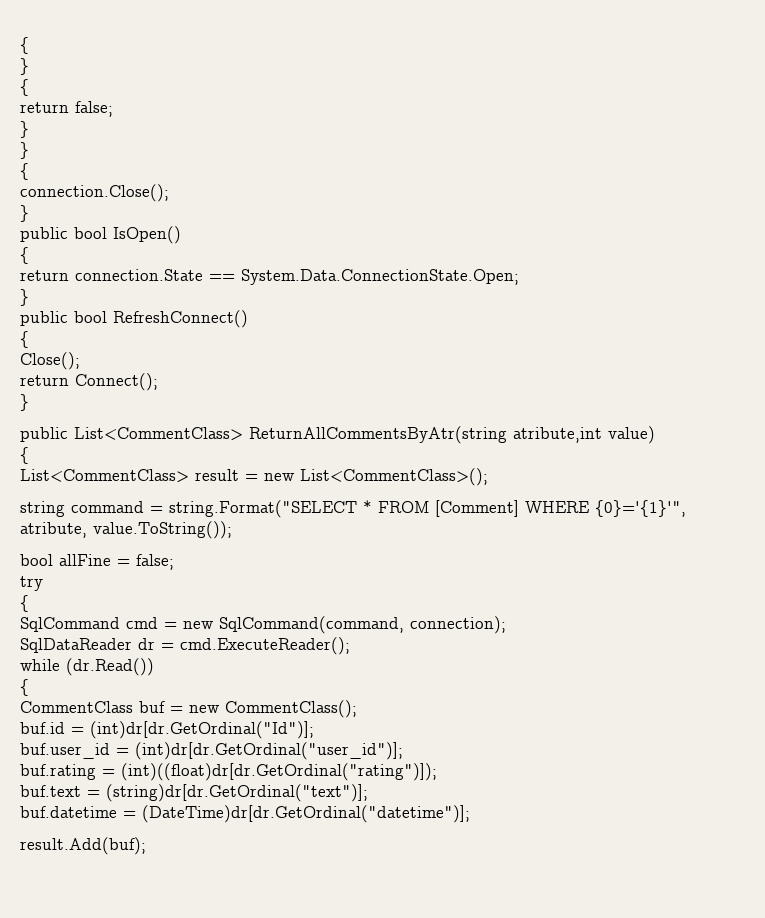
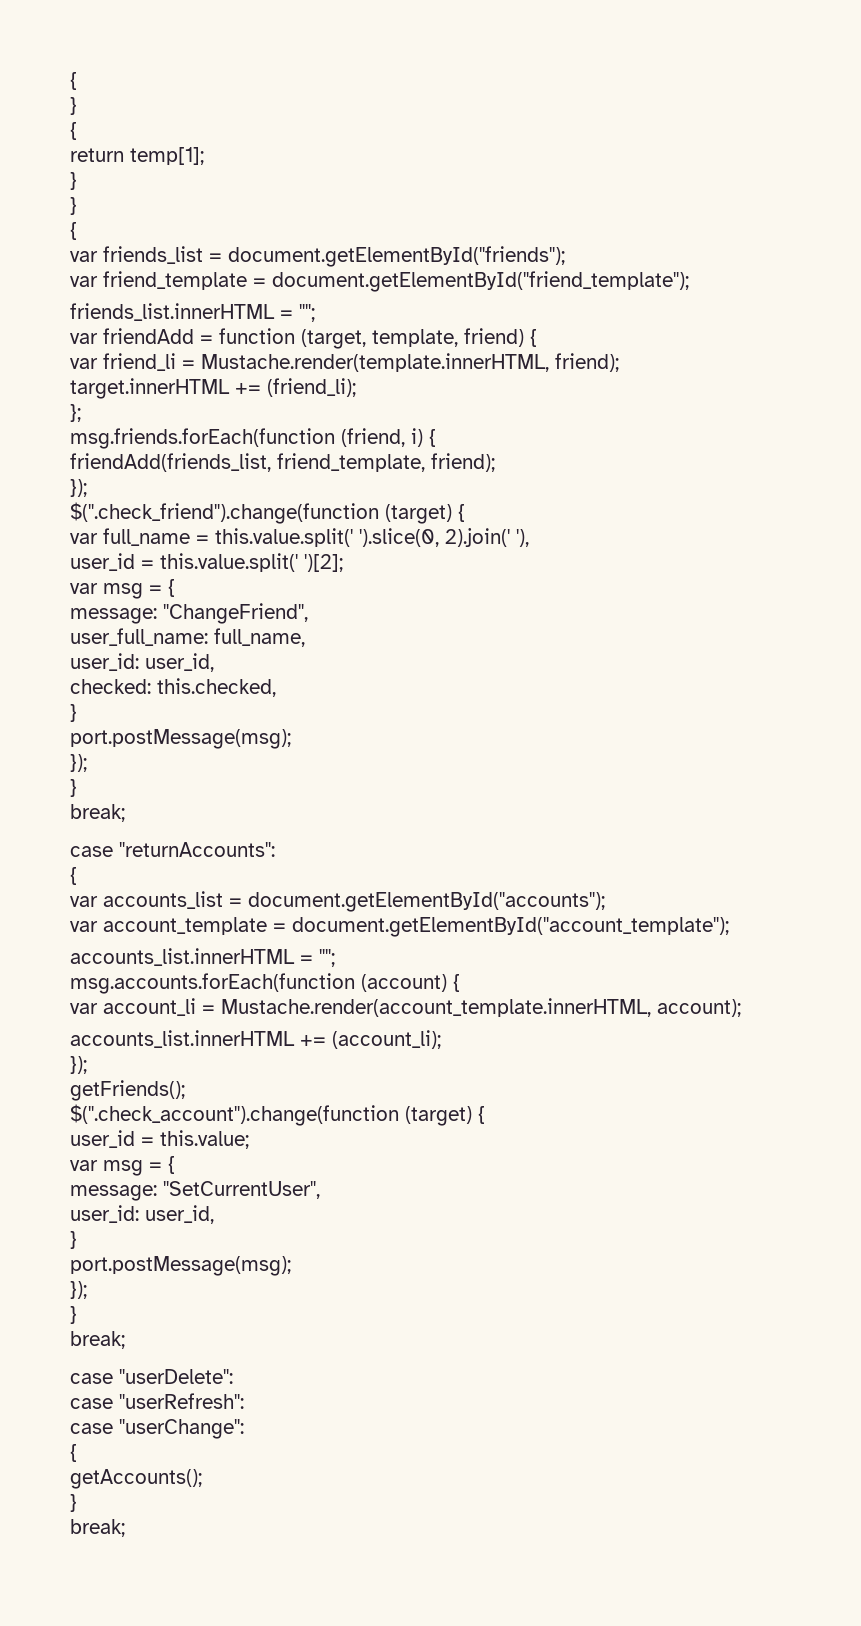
[75,101,113,117] false; -> [130,147,204,165] temp[1];
[20,184,169,202] [20,205,29,222] [20,226,181,244] [20,247,29,264] [20,269,519,285] [20,289,29,306] [20,310,248,328] [20,331,29,348] [20,352,80,370] [20,373,158,391] [20,394,29,411] [20,426,655,444] [20,447,29,464] [20,468,488,486] [20,500,686,518] [20,521,232,539] [20,554,174,570] [20,576,43,591] [20,595,29,612] [20,616,506,634] [20,637,350,655] [20,658,154,676] [20,679,29,696] [20,700,357,718] [20,721,314,739] [20,742,403,760] [20,763,437,781] [20,784,368,802] [20,805,470,823] [20,837,146,855] connection.Close(); // } // public bool IsOpen() // { // return connection.State == System.Data.ConnectionState.Open; // } // public bool RefreshConnect() // { // Close(); // return Connect(); // } // public List<CommentClass> ReturnAllCommentsByAtr(string atribute,int value) // { // List<CommentClass> result = new List<CommentClass>(); // string command = string.Format("SELECT * FROM [Comment] WHERE {0}='{1}'", atribute, value.ToString()); // bool allFine = false; // try // { // SqlCommand cmd = new SqlCommand(command, connection); // SqlDataReader dr = cmd.ExecuteReader(); // while (dr.Read()) // { // CommentClass buf = new CommentClass(); // buf.id = (int)dr[dr.GetOrdinal("Id")]; // buf.user_id = (int)dr[dr.GetOrdinal("user_id")]; // buf.rating = (int)((float)dr[dr.GetOrdinal("rating")]); // buf.text = (string)dr[dr.GetOrdinal("text")]; // buf.datetime = (DateTime)dr[dr.GetOrdinal("datetime")]; // result.Add(buf); -> [70,246,565,267] [70,271,689,292] [70,303,315,322] [70,328,537,349] [70,353,619,372] [70,378,356,399] [70,404,81,422] [70,428,436,449] [70,453,495,472] [70,479,87,497] [70,502,465,524] [70,528,529,547] [70,553,343,572] [70,579,175,599] [70,603,308,624] [70,628,305,647] [70,653,214,672] [70,678,276,697] [70,704,77,722] [70,729,291,749] [70,754,87,772] [70,779,77,797] [70,804,125,822] [70,842,275,857] [70,867,77,885] [70,891,605,912] [70,917,729,937] [70,948,335,967] [70,973,460,994] [70,998,741,1017] [70,1030,441,1049] [70,1056,87,1074] [70,1080,185,1101] [70,1104,485,1126] [70,1130,249,1149] [70,1156,175,1176] [70,1181,320,1201] [70,1205,214,1224] [70,1231,77,1249] [70,1256,291,1276] [70,1281,87,1299] [70,1306,77,1324] [70,1331,125,1349] [70,1369,233,1384] [70,1393,244,1409] [70,1419,244,1439] [70,1444,77,1462] [70,1469,202,1489] [70,1494,77,1512] [70,1519,125,1537] var friends_list = document.getElementById("friends"); // var friend_template = document.getElementById("friend_template"); // friends_list.innerHTML = ""; // var friendAdd = function (target, template, friend) { // var friend_li = Mustache.render(template.innerHTML, friend); // target.innerHTML += (friend_li); // }; // msg.friends.forEach(function (friend, i) { // friendAdd(friends_list, friend_template, friend); // }); // $(".check_friend").change(function (target) { // var full_name = this.value.split(' ').slice(0, 2).join(' '), // user_id = this.value.split(' ')[2]; // var msg = { // message: "ChangeFriend", // user_full_name: full_name, // user_id: user_id, // checked: this.checked, // } // port.postMessage(msg); // }); // } // break; // case "returnAccounts": // { // var accounts_list = document.getElementById("accounts"); // var account_template = document.getElementById("account_template"); // accounts_list.innerHTML = ""; // msg.accounts.forEach(function (account) { // var account_li = Mustache.render(account_template.innerHTML, account); // accounts_list.innerHTML += (account_li); // }); // getFriends(); // $(".check_account").change(function (target) { // user_id = this.value; // var msg = { // message: "SetCurrentUser", // user_id: user_id, // } // port.postMessage(msg); // }); // } // break; // case "userDelete": // case "userRefresh": // case "userChange": // { // getAccounts(); // } // break;

